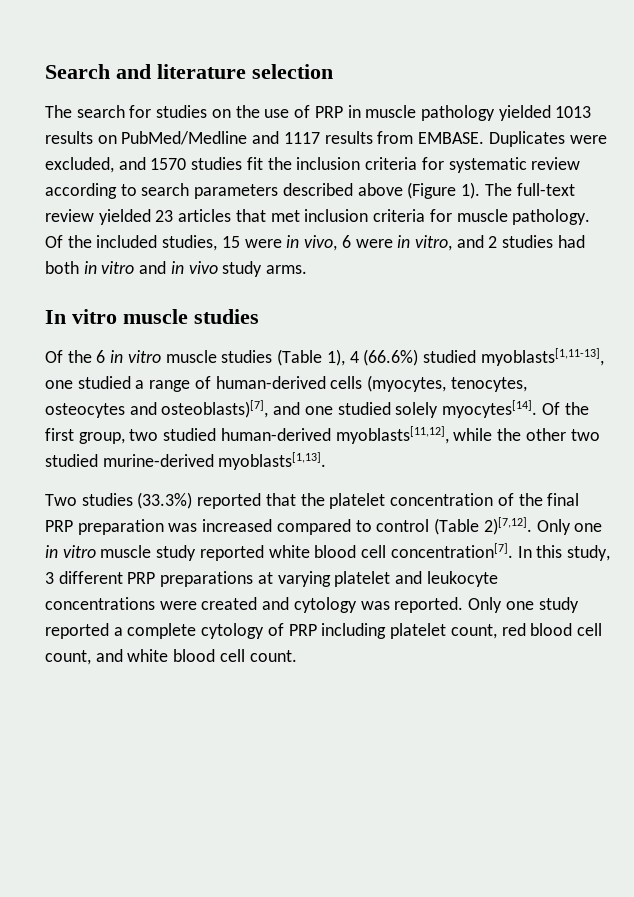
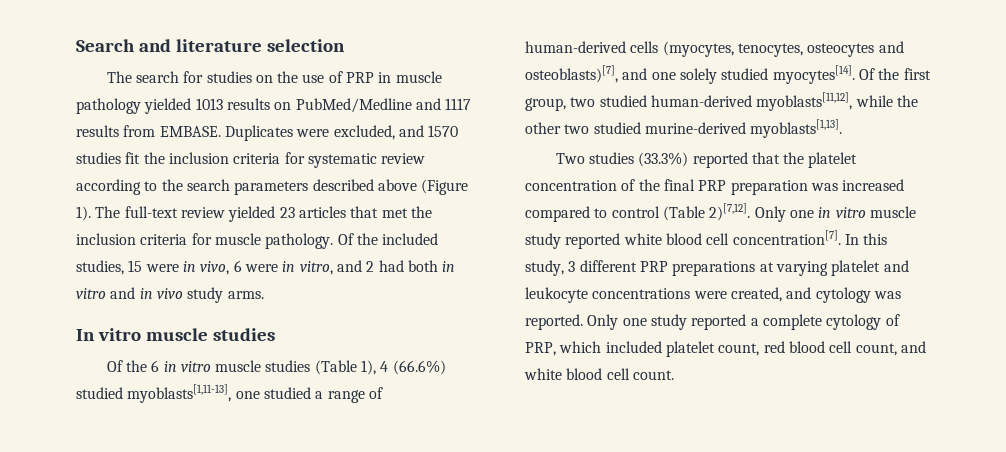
(137, 190) none -> [161,179,183,191] the
(300, 216) none -> [410,206,432,218] the
[502,235,554,248] studies -> (375, 266) none
[337,402,439,418] studied solely -> [679,68,769,84] solely studied
[201,597,258,610] created -> [730,287,782,302] created,
[288,623,387,639] PRP including -> [525,341,662,356] PRP, which included

